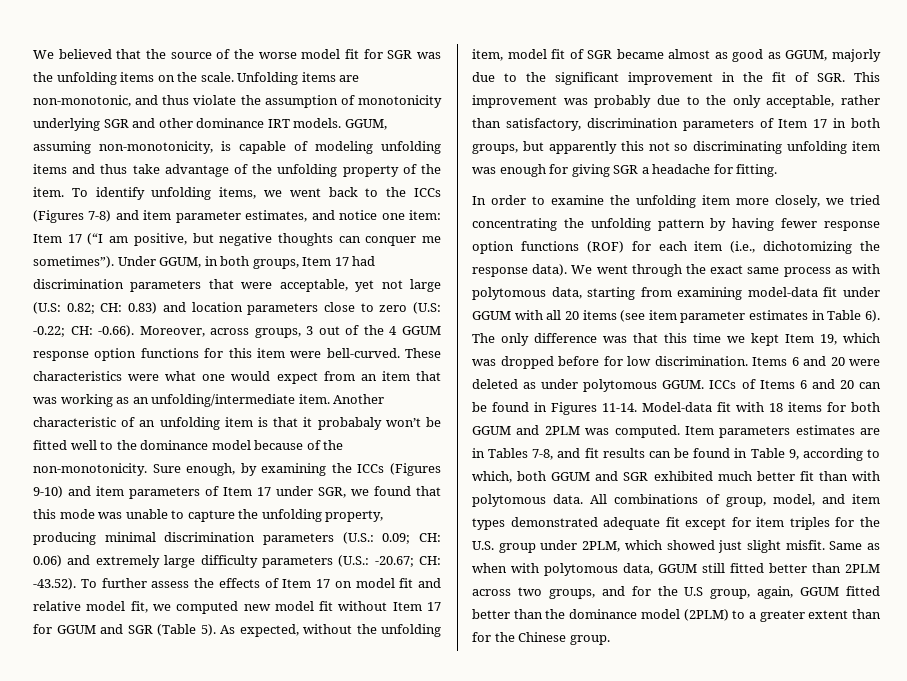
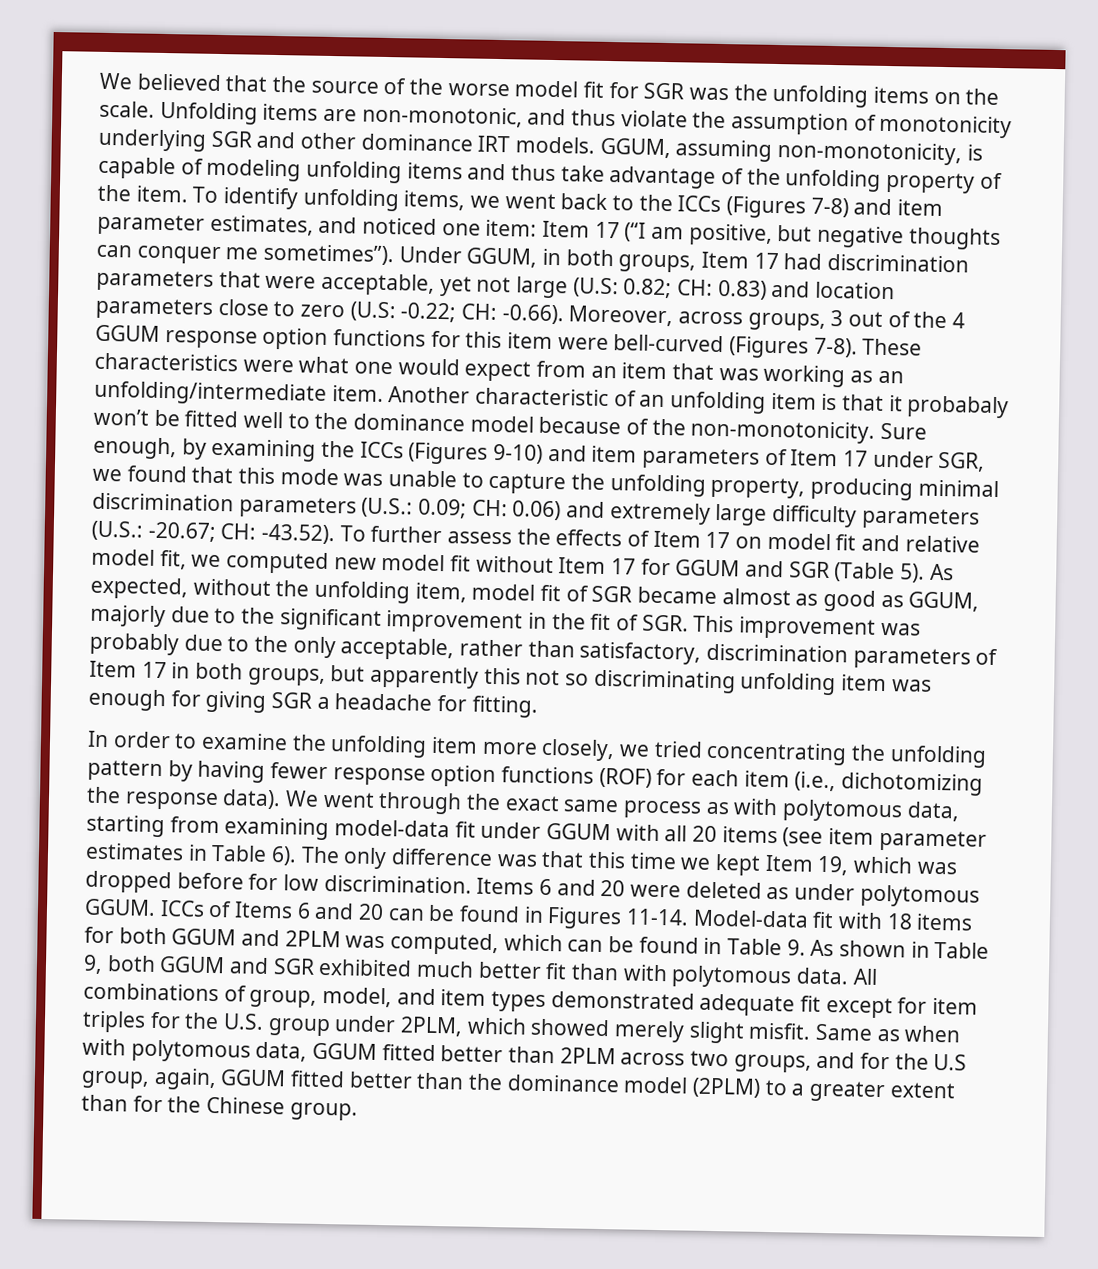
[339,210,378,220] notice -> [362,217,438,235] noticed
[326,348,400,358] bell-curved. -> [613,334,858,359] bell-curved (Figures 7-8).
[614,425,880,438] [472,448,645,460] computed. Item parameters estimates are in Tables 7-8, and fit results -> [390,932,563,956] computed, which
[788,448,880,461] [472,471,512,483] 9, according to which, -> [786,939,990,959] [83,954,103,975] 9. As shown in Table 9,
[718,540,743,553] just -> [614,1020,686,1043] merely
[702,563,725,573] still -> (378, 1051) none

